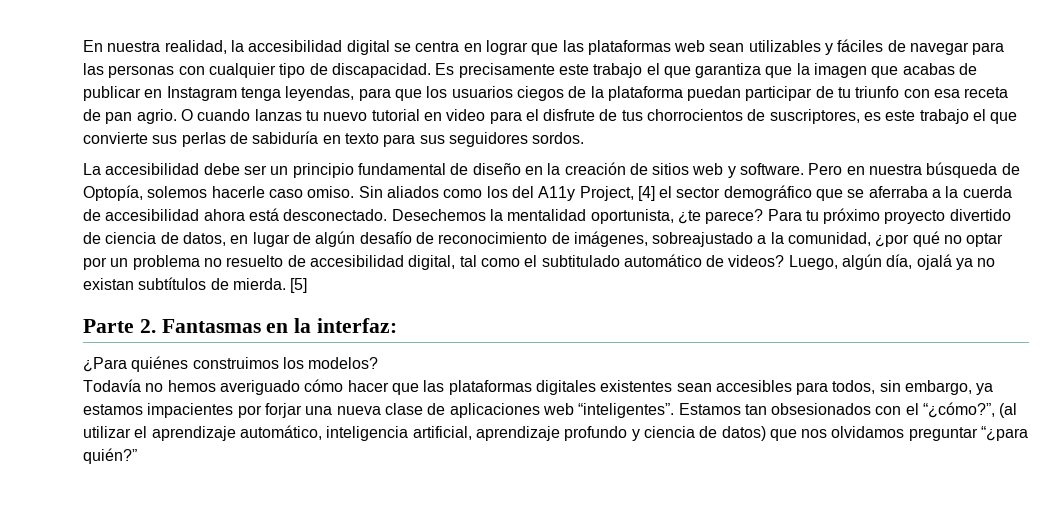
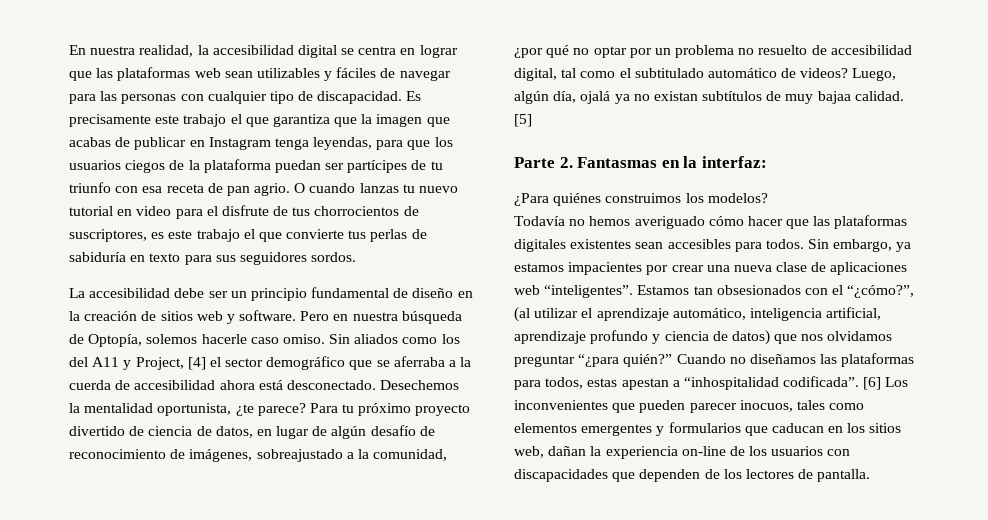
[745,86,813,101] participar -> [325,160,408,173] ser partícipes
[152,135,178,144] sus -> [348,230,367,239] tus
[538,186,576,201] A11y -> [92,357,132,370] A11 y
[232,278,286,290] mierda. -> [785,91,904,104] muy bajaa calidad.
[832,380,901,394] todos, sin -> [765,239,830,249] todos. Sin
[264,403,302,418] forjar -> [671,265,704,272] crear
(137, 456) none -> [676,353,915,367] [514,376,909,390] [514,400,865,413] [514,422,902,436] [514,446,851,459] [514,469,871,482] Cuando no diseñamos las plataformas para todos, estas apestan a “inhospitalidad codificada”. [6] Los inconvenientes que pueden parecer inocuos, tales como elementos emergentes y formularios que caducan en los sitios web, dañan la experiencia on-line de los usuarios con discapacidades que dependen de los lectores de pantalla.

